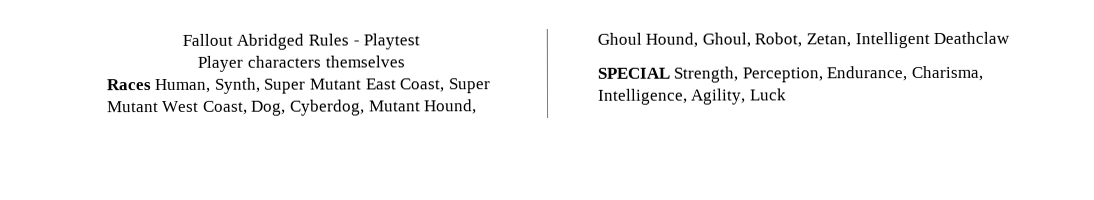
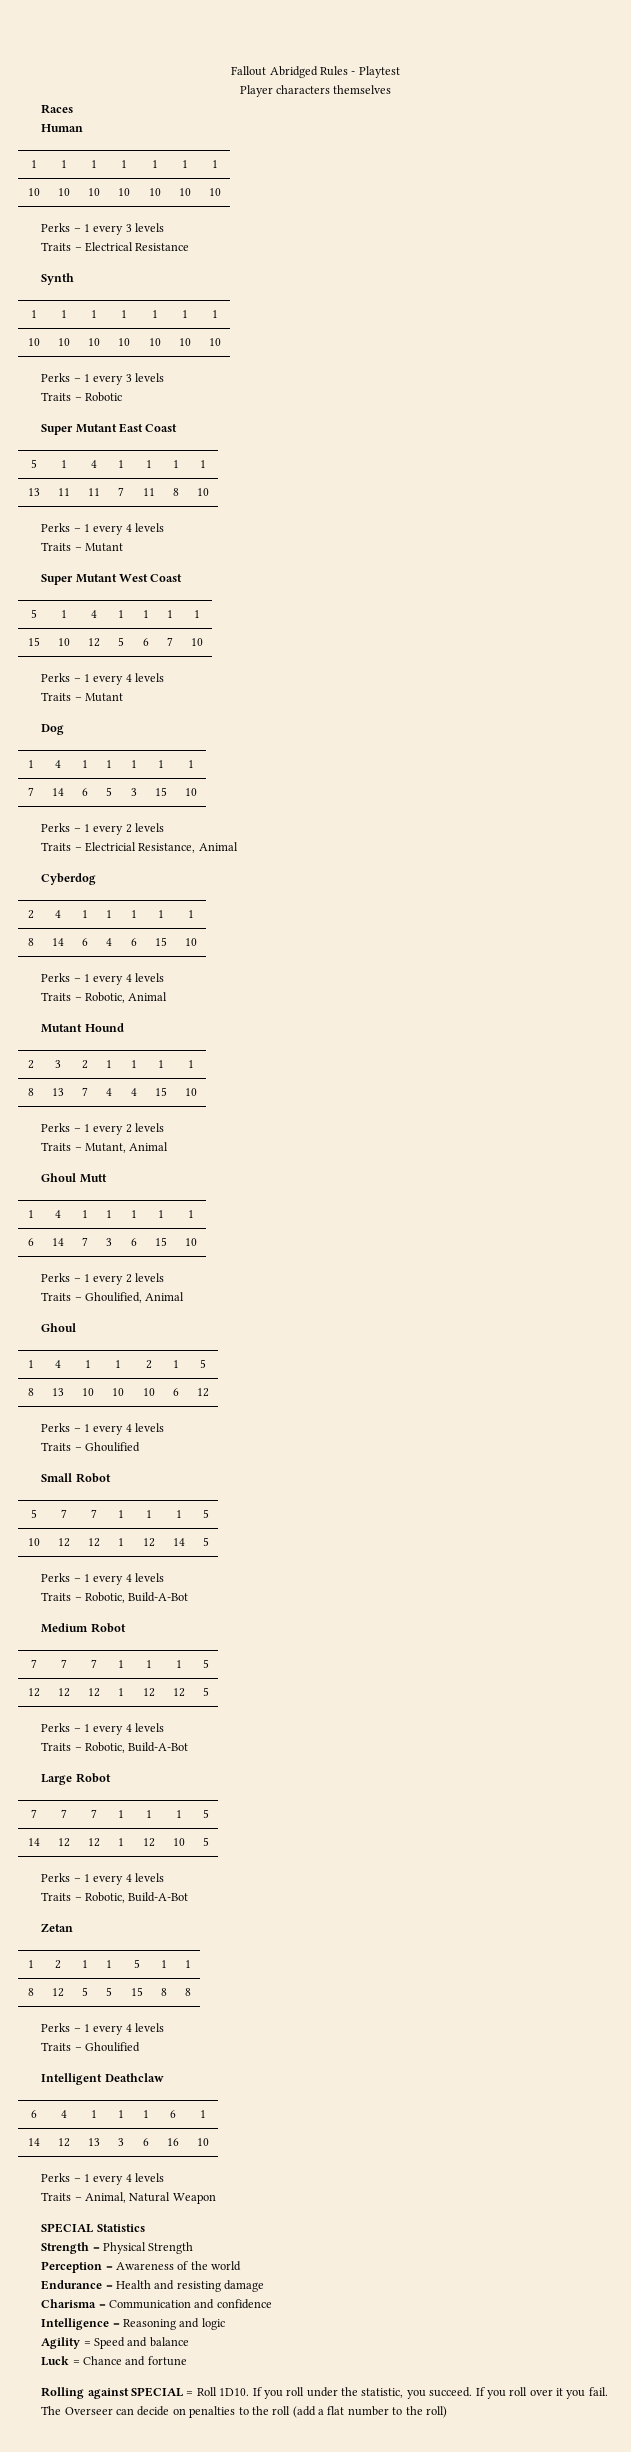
[154,77,490,94] [106,99,478,116] [596,31,1011,49] [596,65,983,83] [596,88,787,105] Human, Synth, Super Mutant East Coast, Super Mutant West Coast, Dog, Cyberdog, Mutant Hound, Ghoul Hound, Ghoul, Robot, Zetan, Intelligent Deathclaw // SPECIAL Strength, Perception, Endurance, Charisma, Intelligence, Agility, Luck -> [41,124,84,132] [30,160,37,168] [60,160,67,168] [90,160,97,168] [121,160,127,168] [151,160,158,168] [181,160,188,168] [211,160,218,168] [27,188,40,196] [57,188,70,196] [87,188,100,196] [118,188,130,196] [148,188,161,196] [178,188,191,196] [208,188,221,196] [41,223,165,235] [41,242,190,252] [41,273,75,285] [30,310,37,318] [60,310,67,318] [90,310,97,318] [121,310,127,318] [151,310,158,318] [181,310,188,318] [211,310,218,318] [27,338,40,346] [57,338,70,346] [87,338,100,346] [118,338,130,346] [148,338,161,346] [178,338,191,346] [208,338,221,346] [41,373,165,385] [41,392,123,402] [41,423,178,435] [30,459,37,468] [60,460,67,468] [90,460,97,468] [118,460,124,468] [145,460,152,468] [172,460,179,468] [199,460,206,468] [27,488,40,496] [57,488,70,496] [87,488,100,496] [118,487,124,496] [142,488,155,496] [172,488,179,496] [196,488,209,496] [41,523,165,535] [41,542,124,552] [41,574,183,585] [30,609,37,618] [60,610,67,618] [90,610,97,618] [118,610,124,618] [142,610,149,618] [166,610,173,618] [193,610,200,618] [27,637,40,646] [57,638,70,646] [87,638,100,647] [118,637,124,646] [142,638,149,646] [166,637,173,646] [190,638,203,646] [41,673,165,685] [41,692,124,702] [41,724,65,735] [27,760,34,768] [54,760,61,768] [81,760,88,768] [106,760,112,768] [130,760,137,768] [157,760,164,768] [187,760,194,768] [27,787,34,796] [51,788,64,796] [81,788,88,796] [106,787,112,796] [130,788,137,796] [154,787,167,796] [184,788,197,796] [41,823,165,835] [41,842,238,853] [41,873,97,885] [27,910,34,919] [54,910,61,918] [81,910,88,918] [106,910,112,918] [130,910,137,918] [157,910,164,918] [187,910,194,918] [27,938,34,946] [51,938,64,946] [81,938,88,946] [106,938,112,946] [130,938,137,946] [154,937,167,946] [184,938,197,946] [41,973,165,985] [41,992,168,1003] [41,1023,124,1033] [27,1060,34,1069] [54,1060,61,1068] [81,1060,88,1069] [106,1060,112,1068] [130,1060,137,1068] [157,1060,164,1068] [187,1060,194,1068] [27,1088,34,1096] [51,1088,64,1096] [81,1087,88,1096] [106,1088,112,1096] [130,1088,137,1096] [154,1087,167,1096] [184,1088,197,1096] [41,1123,165,1135] [41,1142,169,1153] [41,1173,107,1183] [27,1210,34,1218] [54,1210,61,1218] [81,1210,88,1218] [106,1210,112,1218] [130,1210,137,1218] [157,1210,164,1218] [187,1210,194,1218] [27,1238,34,1246] [51,1238,64,1246] [81,1237,88,1246] [106,1238,112,1246] [130,1238,137,1246] [154,1237,167,1246] [184,1238,197,1246] [41,1273,165,1285] [41,1292,185,1303] [41,1323,77,1332] [27,1360,34,1368] [54,1360,61,1368] [84,1360,91,1368] [115,1360,121,1368] [145,1360,152,1369] [172,1360,179,1368] [199,1359,206,1368] [27,1388,34,1396] [51,1388,64,1396] [81,1388,94,1396] [112,1388,124,1396] [142,1388,155,1396] [172,1388,179,1396] [196,1388,209,1397] [41,1423,165,1435] [41,1442,141,1452] [41,1473,111,1483] [30,1509,37,1518] [60,1509,67,1518] [90,1509,97,1518] [118,1510,124,1518] [145,1510,152,1518] [175,1510,182,1518] [202,1509,209,1518] [27,1538,40,1546] [57,1538,70,1547] [87,1538,100,1547] [118,1538,124,1546] [142,1538,155,1547] [172,1538,185,1546] [202,1537,209,1546] [41,1573,165,1585] [41,1592,189,1603] [41,1623,126,1633] [30,1659,37,1668] [60,1659,67,1668] [90,1659,97,1668] [118,1660,124,1668] [145,1660,152,1668] [175,1660,182,1668] [202,1659,209,1668] [27,1688,40,1697] [57,1688,70,1697] [87,1688,100,1697] [118,1688,124,1696] [142,1688,155,1697] [172,1688,185,1697] [202,1687,209,1696] [41,1723,165,1735] [41,1742,189,1753] [41,1773,111,1785] [30,1809,37,1818] [60,1809,67,1818] [90,1809,97,1818] [118,1810,124,1818] [145,1810,152,1818] [175,1810,182,1818] [202,1809,209,1818] [27,1838,40,1846] [57,1838,70,1847] [87,1838,100,1847] [118,1838,124,1846] [142,1838,155,1847] [172,1838,185,1846] [202,1837,209,1846] [41,1873,165,1885] [41,1892,189,1903] [41,1923,74,1932] [27,1960,34,1968] [54,1960,61,1969] [81,1960,88,1968] [106,1960,112,1968] [133,1959,140,1968] [160,1960,167,1968] [184,1960,191,1968] [27,1988,34,1996] [51,1988,64,1997] [81,1987,88,1996] [106,1987,112,1996] [130,1987,143,1996] [160,1988,167,1996] [184,1988,191,1996] [41,2023,165,2035] [41,2042,141,2052] [41,2073,164,2085] [30,2110,37,2118] [60,2110,67,2118] [90,2110,97,2118] [118,2110,124,2118] [142,2110,149,2118] [169,2110,176,2118] [199,2110,206,2118] [27,2138,40,2146] [57,2138,70,2147] [87,2138,100,2146] [118,2138,124,2146] [142,2138,149,2146] [166,2138,179,2146] [196,2138,209,2146] [41,2173,165,2185] [41,2192,216,2204] [41,2223,145,2233] [41,2242,194,2254] [41,2261,242,2273] [41,2280,265,2292] [41,2299,272,2309] [41,2318,225,2330] [41,2337,189,2349] [41,2356,187,2366] [41,2387,608,2399] [41,2406,447,2418] // Human // 1 | 1 | 1 | 1 | 1 | 1 | 1 // 10 | 10 | 10 | 10 | 10 | 10 | 10 // Perks – 1 every 3 levels // Traits – Electrical Resistance // Synth // 1 | 1 | 1 | 1 | 1 | 1 | 1 // 10 | 10 | 10 | 10 | 10 | 10 | 10 // Perks – 1 every 3 levels // Traits – Robotic // Super Mutant East Coast // 5 | 1 | 4 | 1 | 1 | 1 | 1 // 13 | 11 | 11 | 7 | 11 | 8 | 10 // Perks – 1 every 4 levels // Traits – Mutant // Super Mutant West Coast // 5 | 1 | 4 | 1 | 1 | 1 | 1 // 15 | 10 | 12 | 5 | 6 | 7 | 10 // Perks – 1 every 4 levels // Traits – Mutant // Dog // 1 | 4 | 1 | 1 | 1 | 1 | 1 // 7 | 14 | 6 | 5 | 3 | 15 | 10 // Perks – 1 every 2 levels // Traits – Electricial Resistance, Animal // Cyberdog // 2 | 4 | 1 | 1 | 1 | 1 | 1 // 8 | 14 | 6 | 4 | 6 | 15 | 10 // Perks – 1 every 4 levels // Traits – Robotic, Animal // Mutant Hound // 2 | 3 | 2 | 1 | 1 | 1 | 1 // 8 | 13 | 7 | 4 | 4 | 15 | 10 // Perks – 1 every 2 levels // Traits – Mutant, Animal // Ghoul Mutt // 1 | 4 | 1 | 1 | 1 | 1 | 1 // 6 | 14 | 7 | 3 | 6 | 15 | 10 // Perks – 1 every 2 levels // Traits – Ghoulified, Animal // Ghoul // 1 | 4 | 1 | 1 | 2 | 1 | 5 // 8 | 13 | 10 | 10 | 10 | 6 | 12 // Perks – 1 every 4 levels // Traits – Ghoulified // Small Robot // 5 | 7 | 7 | 1 | 1 | 1 | 5 // 10 | 12 | 12 | 1 | 12 | 14 | 5 // Perks – 1 every 4 levels // Traits – Robotic, Build-A-Bot // Medium Robot // 7 | 7 | 7 | 1 | 1 | 1 | 5 // 12 | 12 | 12 | 1 | 12 | 12 | 5 // Perks – 1 every 4 levels // Traits – Robotic, Build-A-Bot // Large Robot // 7 | 7 | 7 | 1 | 1 | 1 | 5 // 14 | 12 | 12 | 1 | 12 | 10 | 5 // Perks – 1 every 4 levels // Traits – Robotic, Build-A-Bot // Zetan // 1 | 2 | 1 | 1 | 5 | 1 | 1 // 8 | 12 | 5 | 5 | 15 | 8 | 8 // Perks – 1 every 4 levels // Traits – Ghoulified // Intelligent Deathclaw // 6 | 4 | 1 | 1 | 1 | 6 | 1 // 14 | 12 | 13 | 3 | 6 | 16 | 10 // Perks – 1 every 4 levels // Traits – Animal, Natural Weapon // SPECIAL Statistics // Strength = Physical Strength // Perception = Awareness of the world // Endurance = Health and resisting damage // Charisma = Communication and confidence // Intelligence = Reasoning and logic // Agility = Speed and balance // Luck = Chance and fortune // Rolling against SPECIAL = Roll 1D10. If you roll under the statistic, you succeed. If you roll over it you fail. The Overseer can decide on penalties to the roll (add a flat number to the roll)

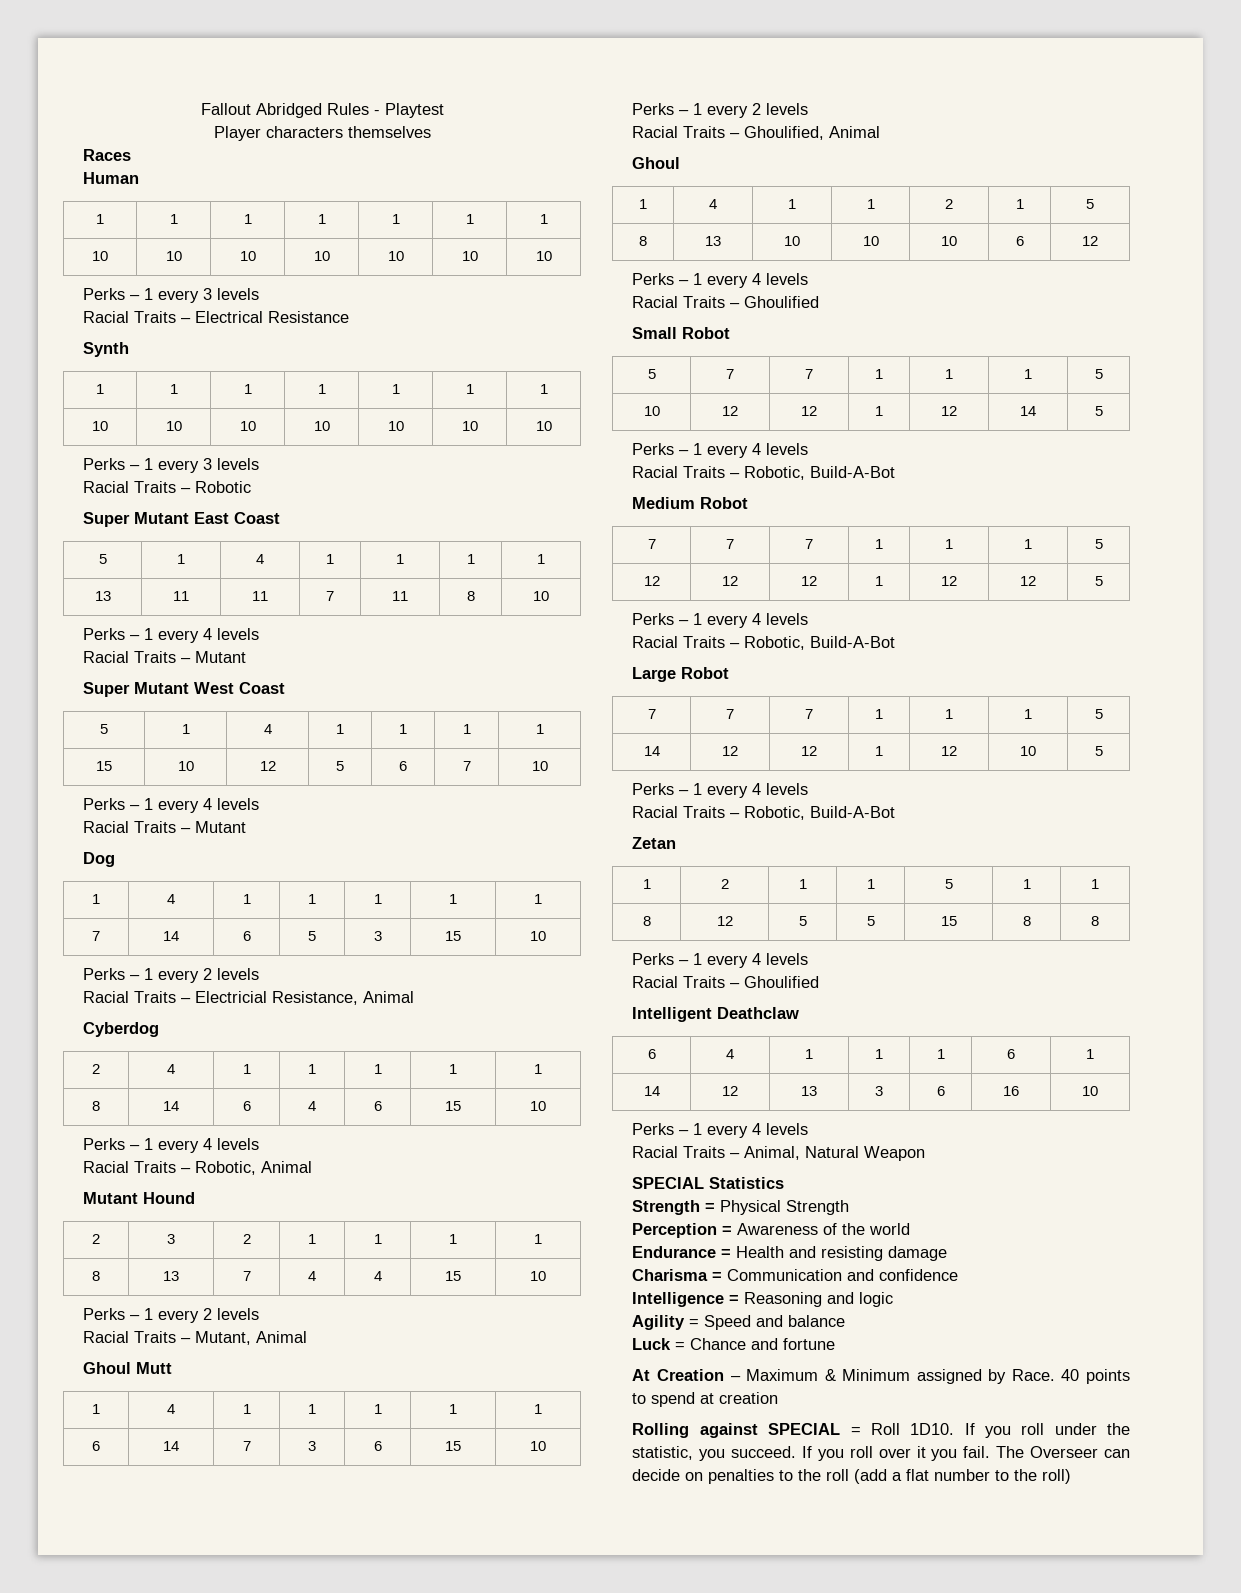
(165, 227) none -> [83,311,130,323] Racial
(165, 377) none -> [83,481,130,493] Racial
(165, 527) none -> [83,651,130,663] Racial
(165, 677) none -> [83,821,130,833] Racial
(165, 827) none -> [83,991,130,1003] Racial
(165, 977) none -> [83,1161,130,1173] Racial
(165, 1127) none -> [83,1331,130,1343] Racial
(165, 1277) none -> [632,126,679,138] Racial
(165, 1427) none -> [632,296,679,308] Racial
(165, 1577) none -> [632,466,679,478] Racial
(165, 1727) none -> [632,636,679,648] Racial
(165, 1877) none -> [632,806,679,818] Racial
(165, 2027) none -> [632,976,679,988] Racial
(165, 2177) none -> [632,1146,679,1158] Racial
(187, 2361) none -> [632,1369,1130,1384] [632,1392,779,1407] // At Creation – Maximum & Minimum assigned by Race. 40 points to spend at creation

